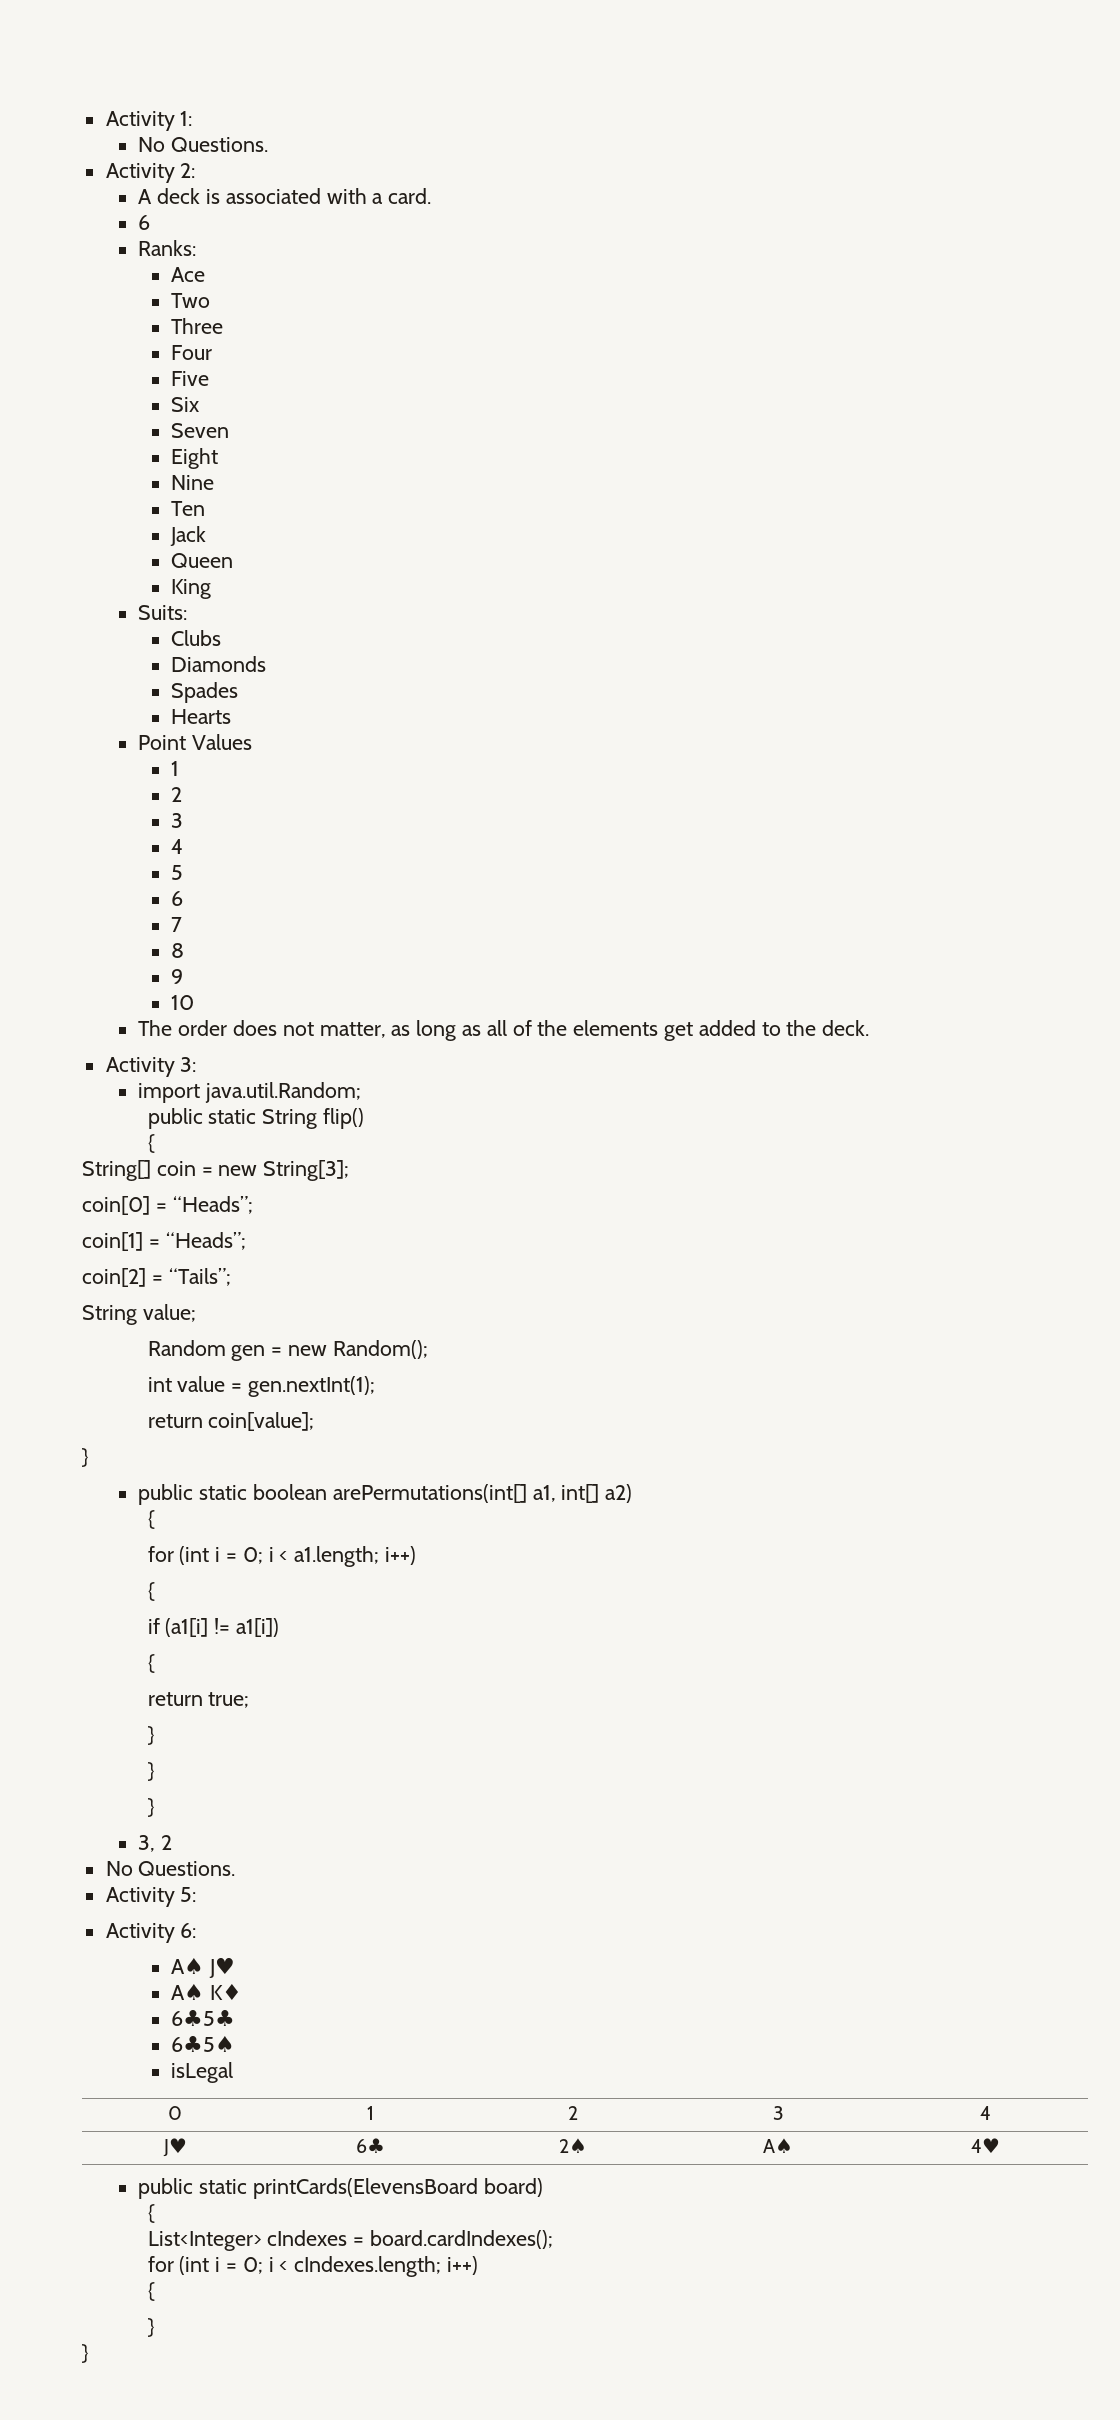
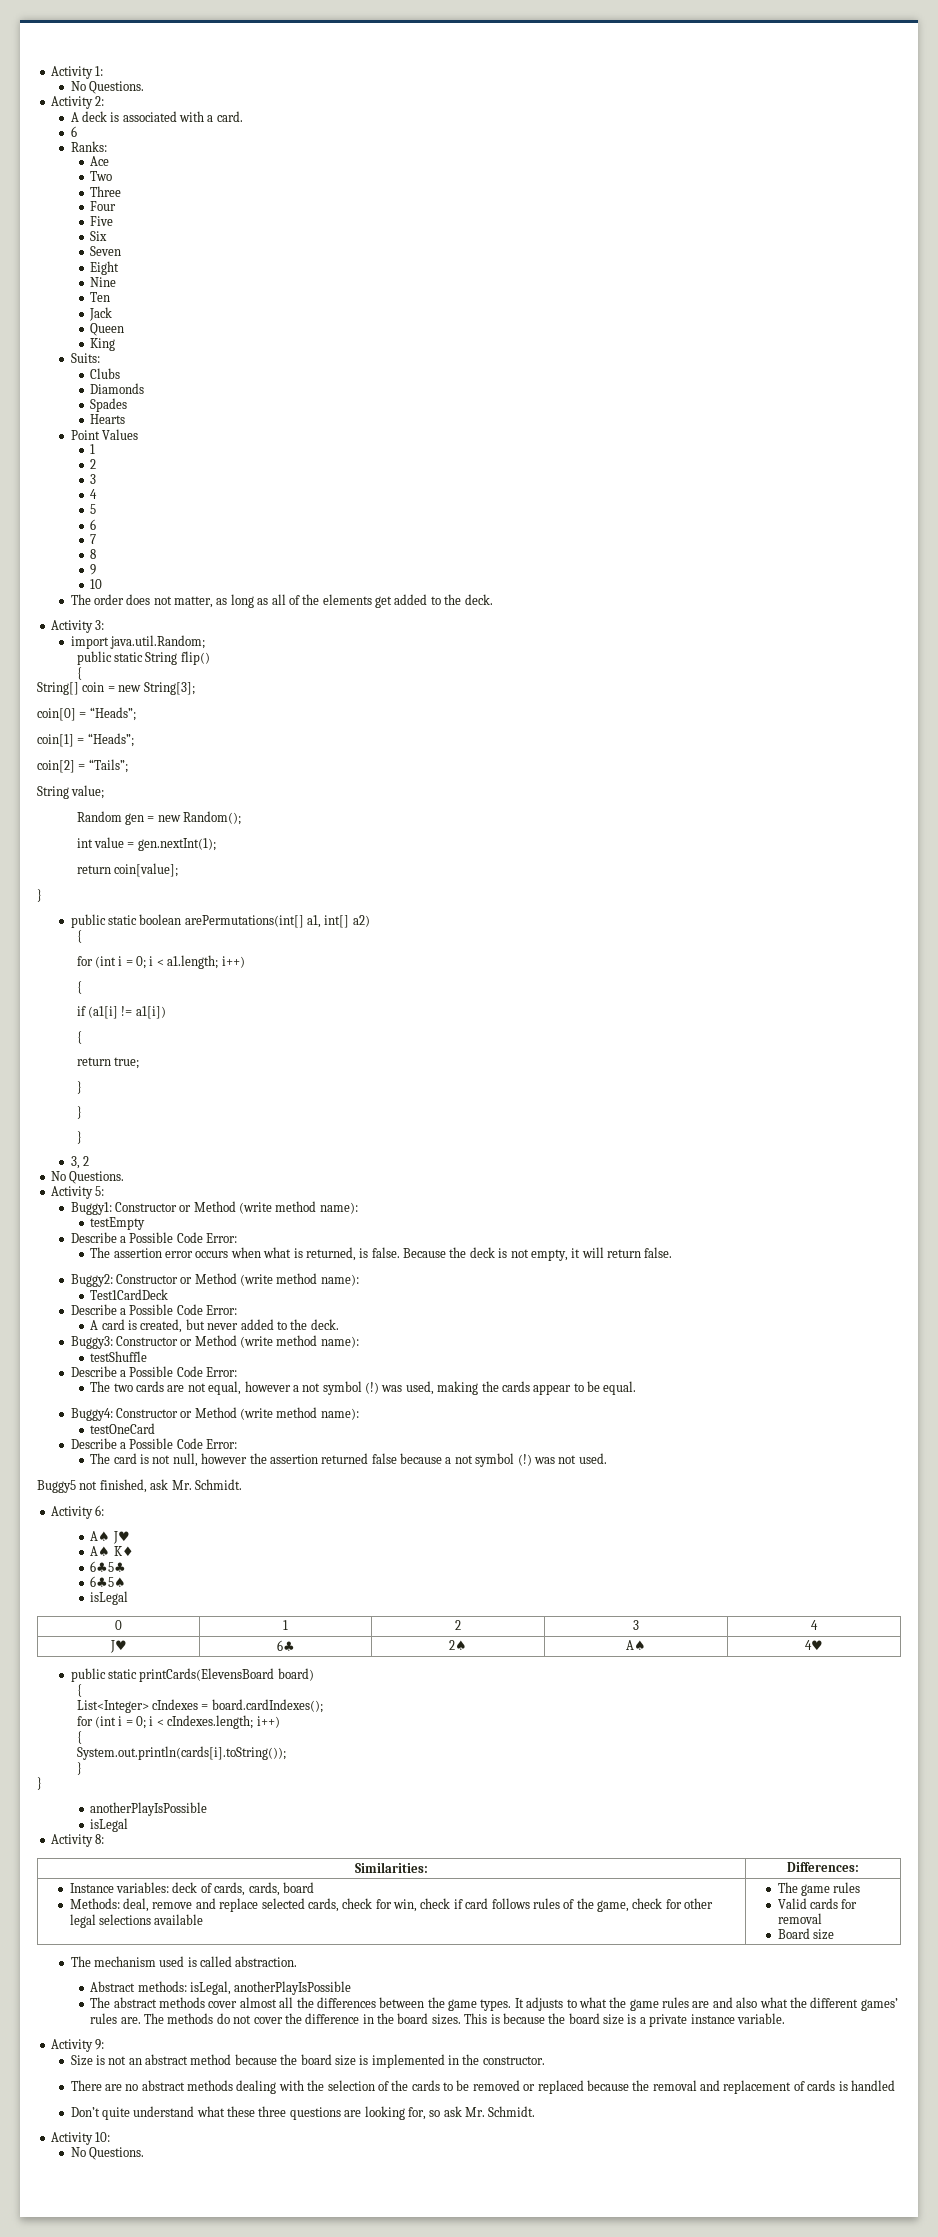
(197, 1894) none -> [70,1201,358,1215] [90,1217,146,1230] [70,1232,238,1243] [90,1247,673,1261] [70,1273,359,1287] [90,1289,169,1300] [70,1304,238,1315] [90,1319,339,1333] [70,1335,359,1349] [90,1351,148,1362] [70,1366,238,1377] [90,1381,637,1395] [70,1407,359,1421] [90,1423,156,1434] [70,1438,238,1449] [90,1453,607,1467] [37,1479,242,1493] // Buggy1: Constructor or Method (write method name): // testEmpty // Describe a Possible Code Error: // The assertion error occurs when what is returned, is false. Because the deck is not empty, it will return false. // Buggy2: Constructor or Method (write method name): // Test1CardDeck // Describe a Possible Code Error: // A card is created, but never added to the deck. // Buggy3: Constructor or Method (write method name): // testShuffle // Describe a Possible Code Error: // The two cards are not equal, however a not symbol (!) was used, making the cards appear to be equal. // Buggy4: Constructor or Method (write method name): // testOneCard // Describe a Possible Code Error: // The card is not null, however the assertion returned false because a not symbol (!) was not used. // Buggy5 not finished, ask Mr. Schmidt.
[147,2318,155,2337] [82,2344,89,2363] // } // } -> [76,1746,286,1760] [76,1762,82,1775] [37,1777,42,1790] [90,1802,208,1816] [90,1818,129,1832] [50,1834,105,1847] [355,1862,428,1873] [787,1862,859,1872] [69,1882,314,1896] [69,1898,714,1912] [69,1914,204,1928] [777,1882,861,1896] [777,1898,858,1909] [777,1913,822,1924] [777,1928,835,1940] [70,1956,298,1967] [90,1981,352,1995] [90,1997,898,2011] [90,2013,785,2027] [50,2039,105,2052] [70,2054,545,2068] [70,2080,895,2094] [70,2106,536,2120] [50,2132,111,2145] [70,2147,144,2160] // System.out.println(cards[i].toString()); // } // } // anotherPlayIsPossible // isLegal // Activity 8: // Similarities: | Differences: // Instance variables: deck of cards, cards, board // Methods: deal, remove and replace selected cards, check for win, check if card follows rules of the game, check for other legal selections available | The game rules // Valid cards for removal // Board size // The mechanism used is called abstraction. // Abstract methods: isLegal, anotherPlayIsPossible // The abstract methods cover almost all the differences between the game types. It adjusts to what the game rules are and also what the different games’ rules are. The methods do not cover the difference in the board sizes. This is because the board size is a private instance variable. // Activity 9: // Size is not an abstract method because the board size is implemented in the constructor. // There are no abstract methods dealing with the selection of the cards to be removed or replaced because the removal and replacement of cards is handled // Don’t quite understand what these three questions are looking for, so ask Mr. Schmidt. // Activity 10: // No Questions.

